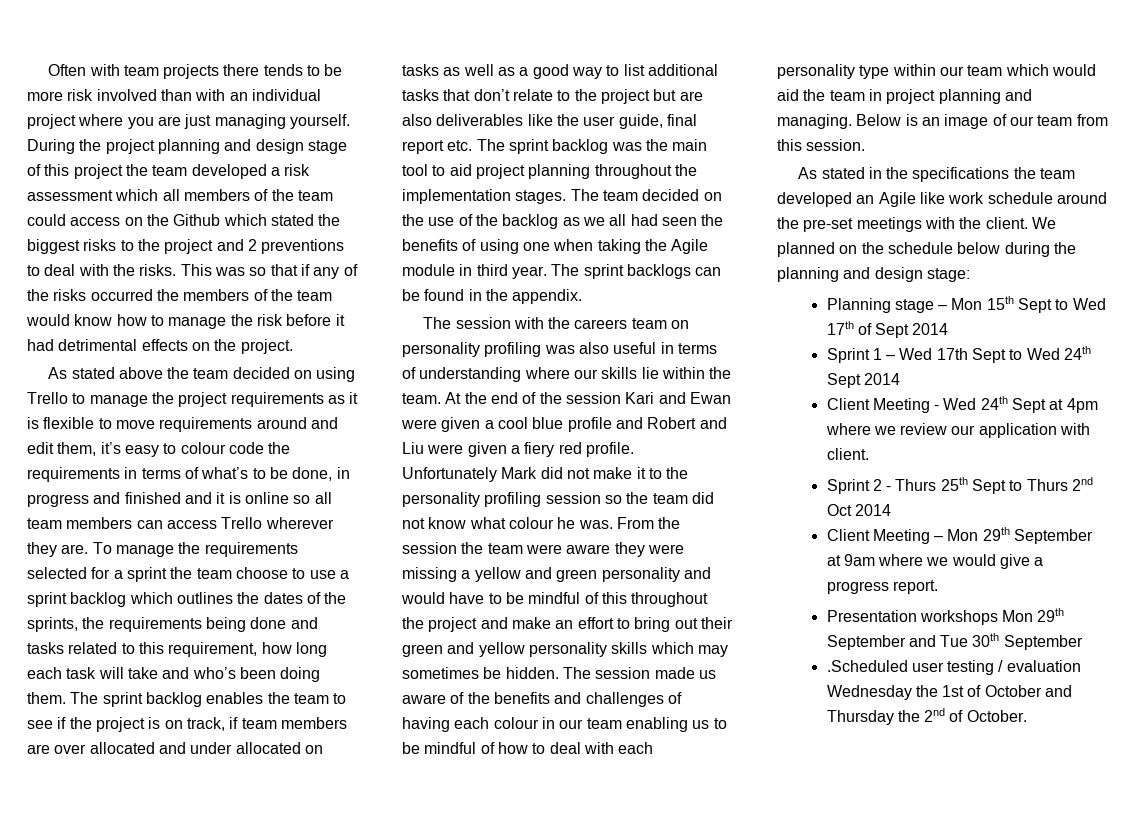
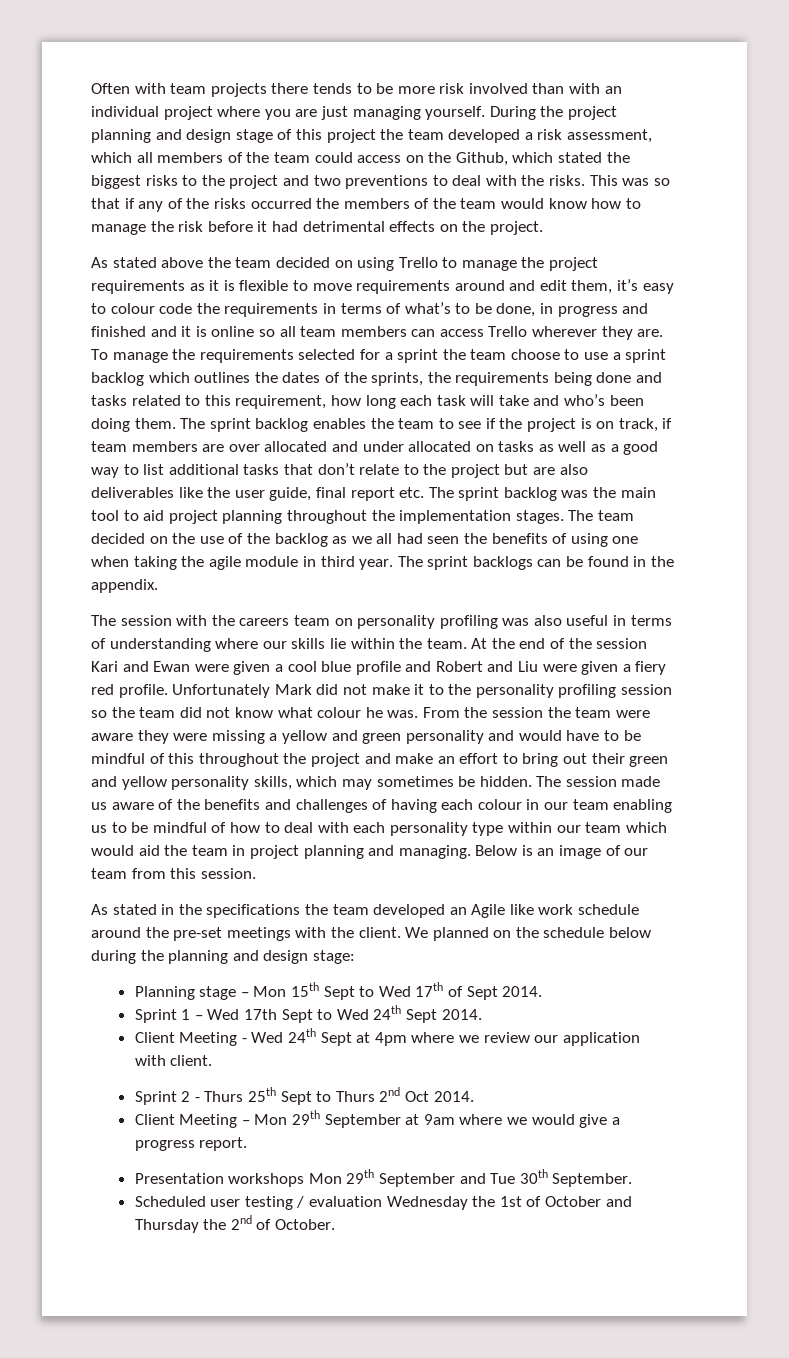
[27,190,113,201] assessment -> [567,129,653,143] assessment,
[173,214,221,226] Github -> [455,152,508,166] Github,
[247,239,257,251] 2 -> [313,175,341,186] two
[671,239,709,254] Agile -> [208,556,241,570] agile
[611,642,648,654] skills -> [253,776,292,790] skills,
[912,323,949,335] 2014 -> [502,986,543,997] 2014.
[863,373,900,385] 2014 -> [441,1009,482,1020] 2014.
[854,504,891,516] 2014 -> [433,1091,474,1102] 2014.
[1003,635,1083,650] [826,660,908,672] September // .Scheduled -> [552,1173,633,1187] [134,1196,206,1207] September. // Scheduled

